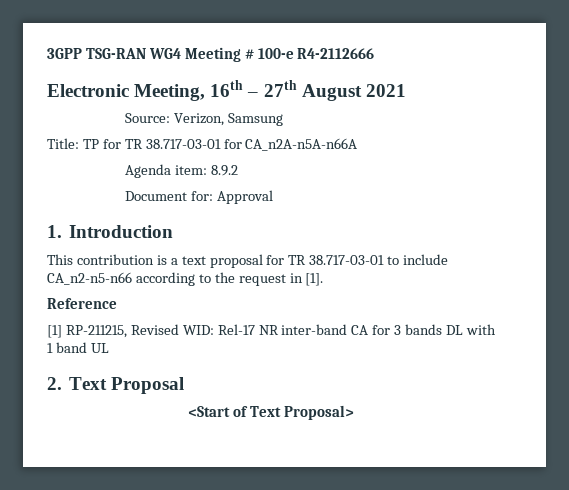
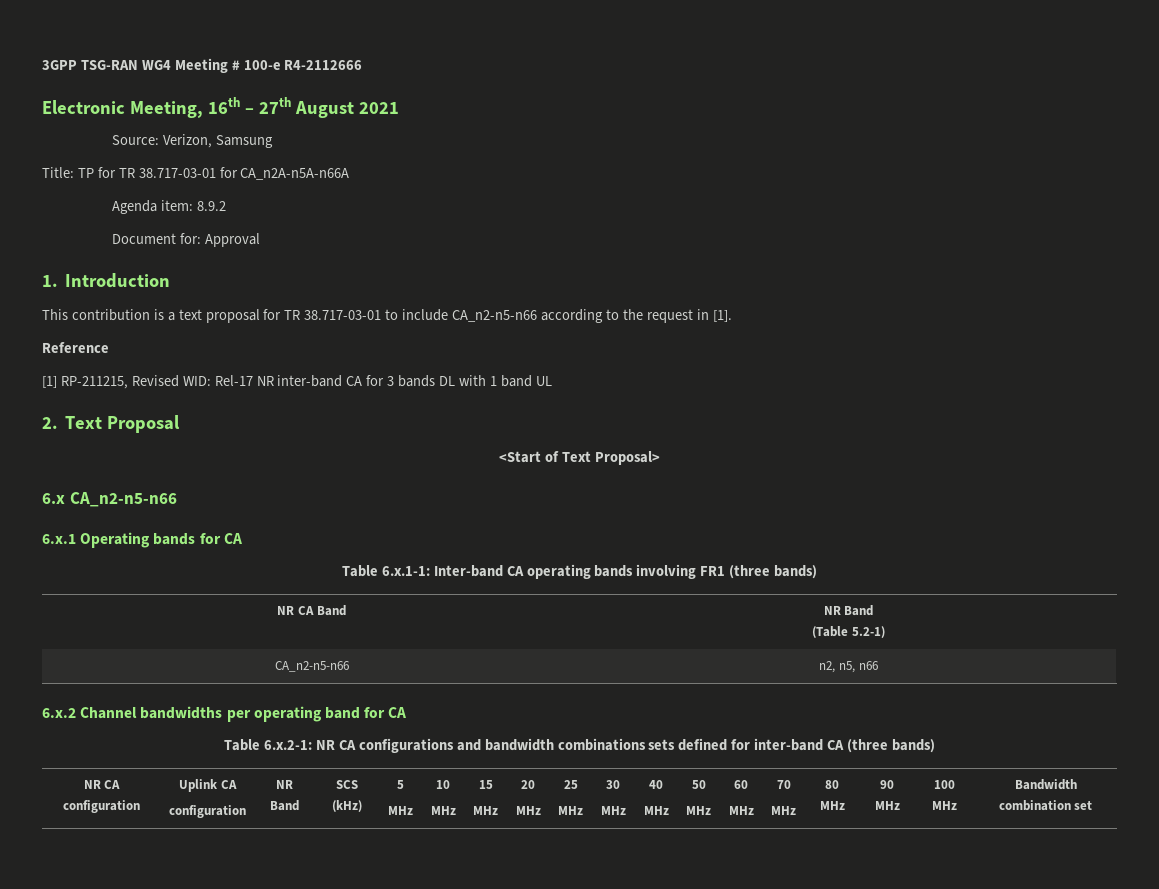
(354, 412) none -> [42,492,177,507] [42,532,242,548] [341,564,818,579] [277,605,346,616] [823,605,874,616] [812,626,885,638] [274,661,349,672] [819,661,878,673] [42,706,407,722] [224,738,935,753] [83,780,121,789] [63,800,140,813] [179,779,237,792] [169,805,246,818] [276,780,293,789] [270,800,299,811] [336,780,358,789] [332,800,362,812] [397,780,404,789] [388,806,413,815] [436,780,450,789] [430,806,456,815] [478,780,493,789] [473,806,498,815] [521,780,535,789] [515,806,541,815] [563,780,578,789] [558,806,583,815] [606,780,620,789] [600,806,626,815] [649,780,663,789] [643,806,669,815] [691,780,706,789] [686,806,711,815] [734,780,748,789] [728,806,754,815] [776,780,791,789] [771,806,796,815] [825,780,839,789] [819,801,845,810] [880,780,894,789] [874,801,900,810] [934,780,955,789] [932,801,957,810] [1014,779,1077,790] [998,800,1093,811] // 6.x CA_n2-n5-n66 // 6.x.1 Operating bands for CA // Table 6.x.1-1: Inter-band CA operating bands involving FR1 (three bands) // NR CA Band | NR Band // (Table 5.2-1) // CA_n2-n5-n66 | n2, n5, n66 // 6.x.2 Channel bandwidths per operating band for CA // Table 6.x.2-1: NR CA configurations and bandwidth combinations sets defined for inter-band CA (three bands) // NR CA configuration | Uplink CA // configuration | NR Band | SCS (kHz) | 5 // MHz | 10 // MHz | 15 // MHz | 20 // MHz | 25 // MHz | 30 // MHz | 40 // MHz | 50 // MHz | 60 // MHz | 70 // MHz | 80 MHz | 90 MHz | 100 MHz | Bandwidth combination set

